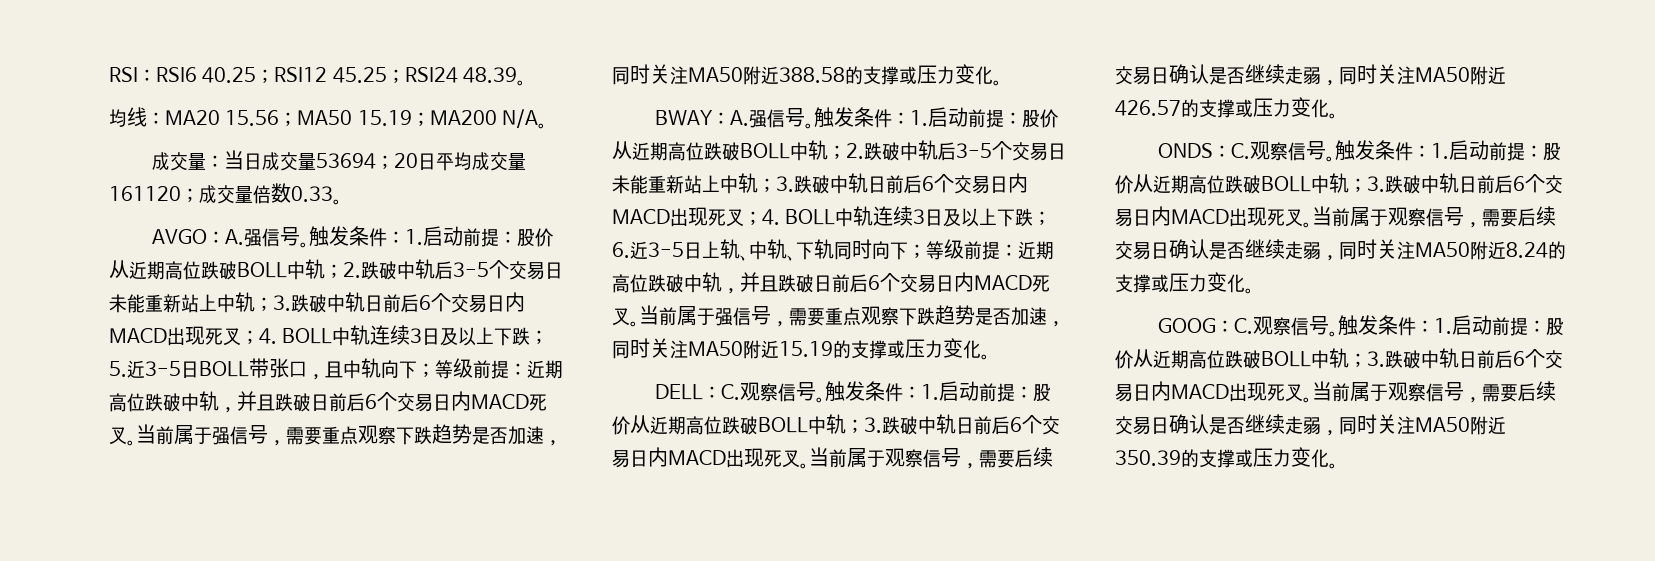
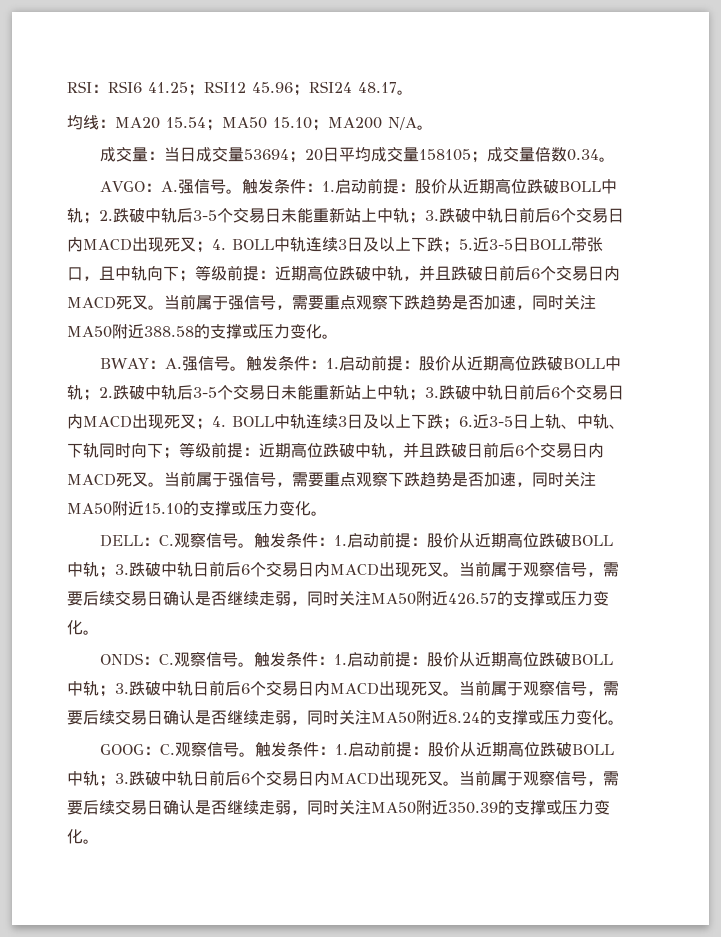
[202,67,518,83] 40.25；RSI12 45.25；RSI24 48.39 -> [148,81,397,96] 41.25；RSI12 45.96；RSI24 48.17
[225,110,412,126] 15.56；MA50 15.19 -> [166,117,312,131] 15.54；MA50 15.10
[109,186,181,201] 161120 -> [418,149,471,161] 158105
[291,186,333,202] 0.33 -> [566,149,599,161] 0.34
[779,341,833,357] 15.19 -> [144,503,183,515] 15.10

